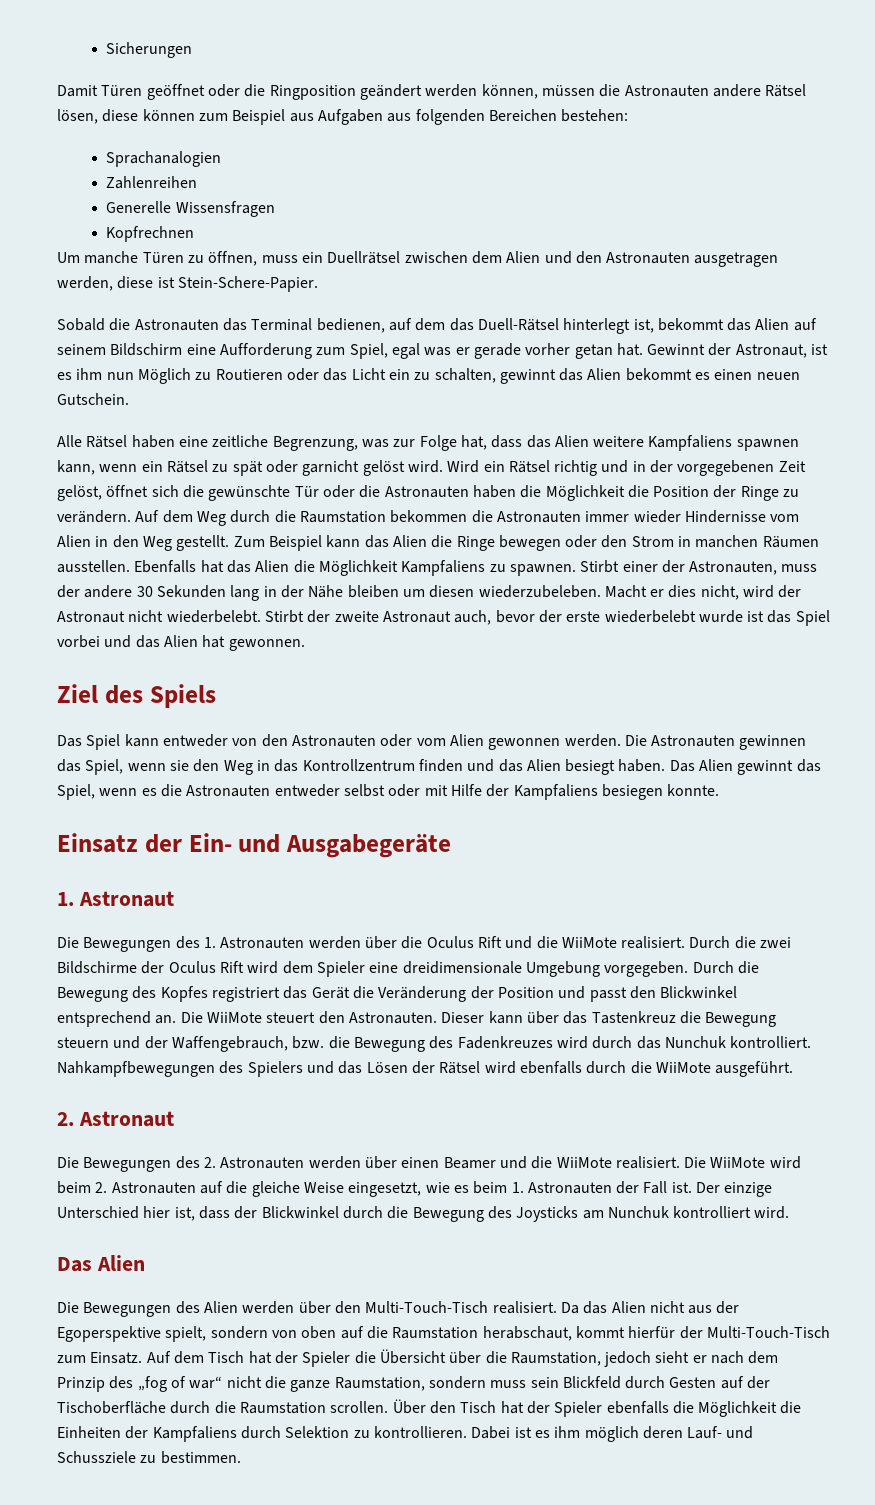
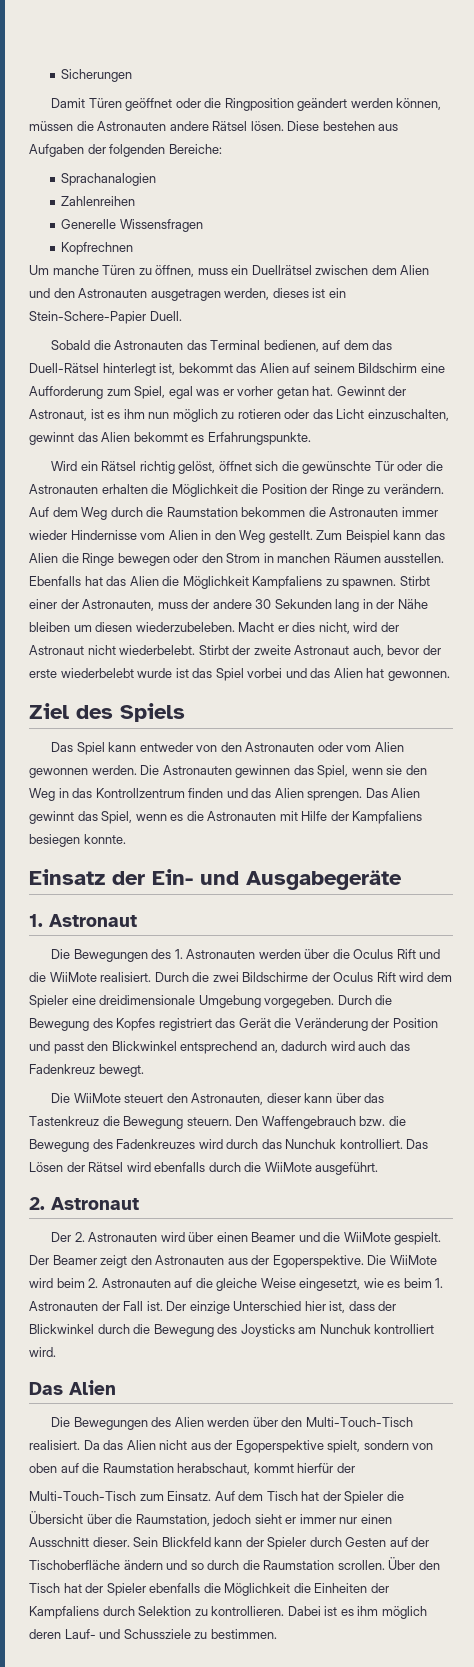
[57,109,629,125] lösen, diese können zum Beispiel aus Aufgaben aus folgenden Bereichen bestehen: -> [250,121,399,131] [29,144,222,157] lösen. Diese bestehen aus Aufgaben der folgenden Bereiche:
[117,276,318,292] diese ist Stein-Schere-Papier. -> [272,288,346,298] [29,311,182,324] dieses ist ein Stein-Schere-Papier Duell.
[473,343,521,359] gerade -> (234, 392) none
[137,368,496,384] Möglich zu Routieren oder das Licht ein zu schalten, -> [172,409,449,422] möglich zu rotieren oder das Licht einzuschalten,
[714,369,800,380] [57,393,129,405] [57,435,799,451] [57,460,806,476] einen neuen Gutschein. // Alle Rätsel haben eine zeitliche Begrenzung, was zur Folge hat, dass das Alien weitere Kampfaliens spawnen kann, wenn ein Rätsel zu spät oder garnicht gelöst wird. Wird ein Rätsel richtig und in der vorgegebenen Zeit -> [207,432,311,445] [51,461,175,474] Erfahrungspunkte. // Wird ein Rätsel richtig
[472,485,516,498] haben -> [101,484,148,494] erhalten
[565,759,666,775] besiegt haben. -> [307,791,363,801] sprengen.
[274,784,421,797] entweder selbst oder -> (277, 816) none
[155,1015,177,1024] an. -> [260,1041,410,1053] [29,1064,144,1077] an, dadurch wird auch das Fadenkreuz bewegt. //
[348,1012,485,1024] Astronauten. Dieser -> [191,1093,301,1105] Astronauten, dieser
[57,1036,288,1052] steuern und der Waffengebrauch, -> [186,1116,356,1129] steuern. Den Waffengebrauch
[57,1061,363,1077] Nahkampfbewegungen des Spielers und das -> [406,1139,429,1149] Das
[57,1156,361,1172] Die Bewegungen des 2. Astronauten werden -> [51,1232,185,1242] Der 2. Astronauten wird
[615,1156,680,1169] realisiert. -> [394,1232,442,1245] [29,1255,364,1268] gespielt. Der Beamer zeigt den Astronauten aus der Egoperspektive.
(703, 1332) none -> (355, 1468) //
[711,1351,779,1364] [57,1376,621,1392] nach dem Prinzip des „fog of war“ nicht die ganze Raumstation, sondern muss sein Blickfeld -> [299,1514,392,1524] [29,1537,307,1550] immer nur einen Ausschnitt dieser. Sein Blickfeld kann der Spieler
(166, 1407) none -> [123,1560,204,1570] ändern und so

